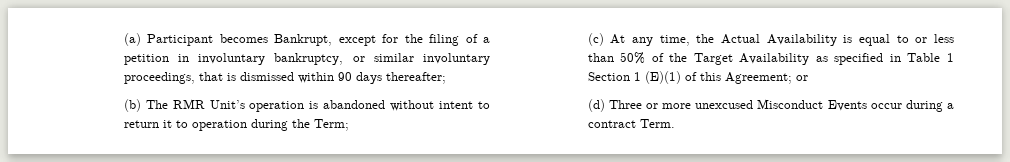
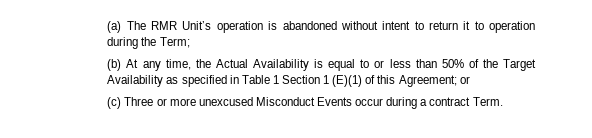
[147,34,491,46] [123,53,490,65] [123,72,446,84] [123,99,141,112] Participant becomes Bankrupt, except for the filing of a petition in involuntary bankruptcy, or similar involuntary proceedings, that is dismissed within 90 days thereafter; // (b) -> (122, 27) none
[587,33,604,46] (c) -> [107,59,122,71] (b)
[587,99,605,112] (d) -> [107,97,122,109] (c)

